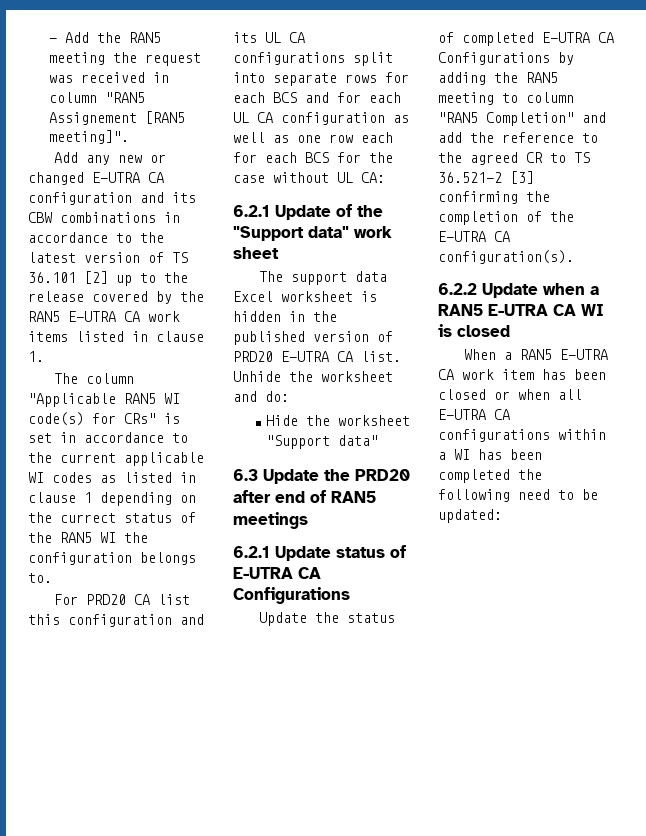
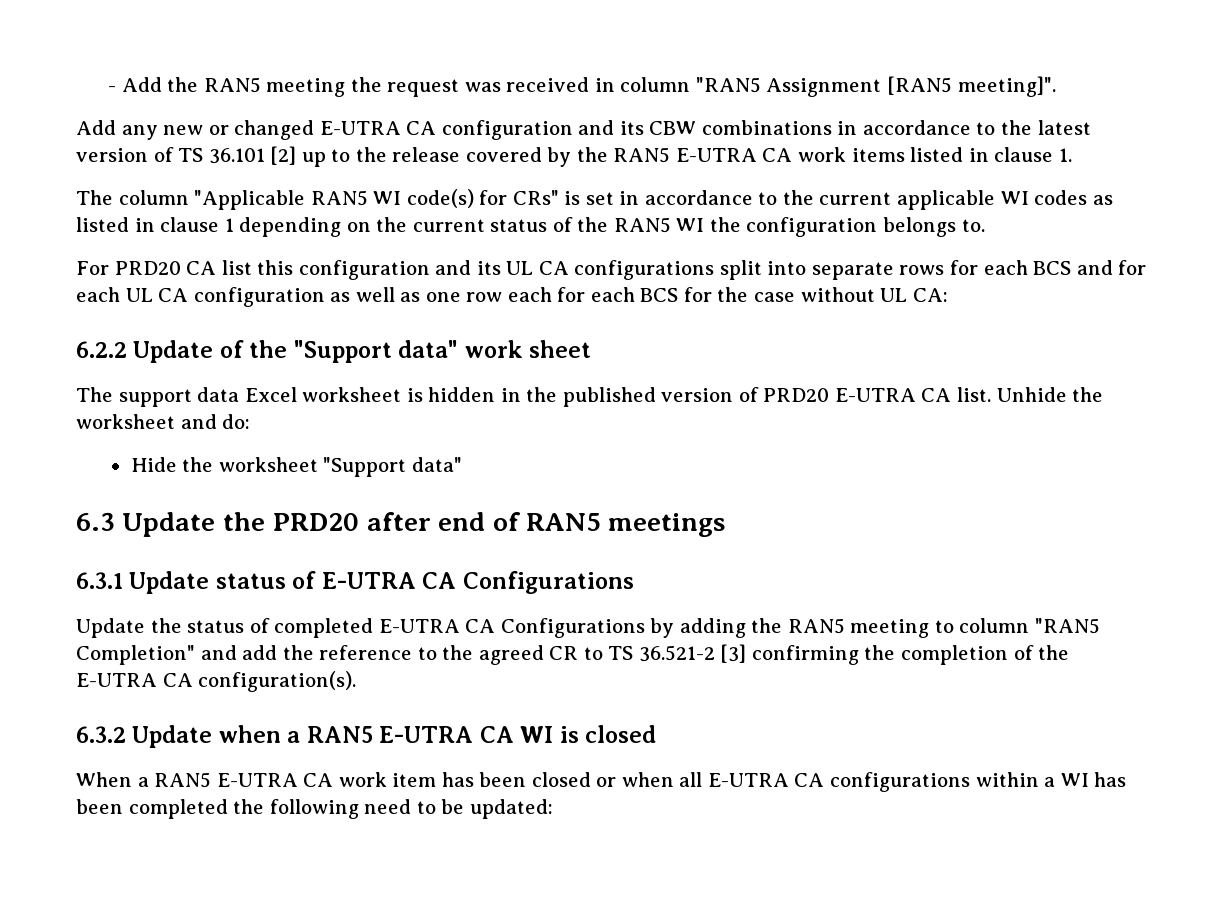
[48,112,137,125] Assignement -> [766,78,882,97] Assignment
[60,513,116,523] currect -> [412,219,485,232] current
[233,205,270,217] 6.2.1 -> [76,341,127,358] 6.2.2
[233,546,270,558] 6.2.1 -> [76,572,123,589] 6.3.1
[438,283,477,295] 6.2.2 -> [76,726,126,743] 6.3.2

